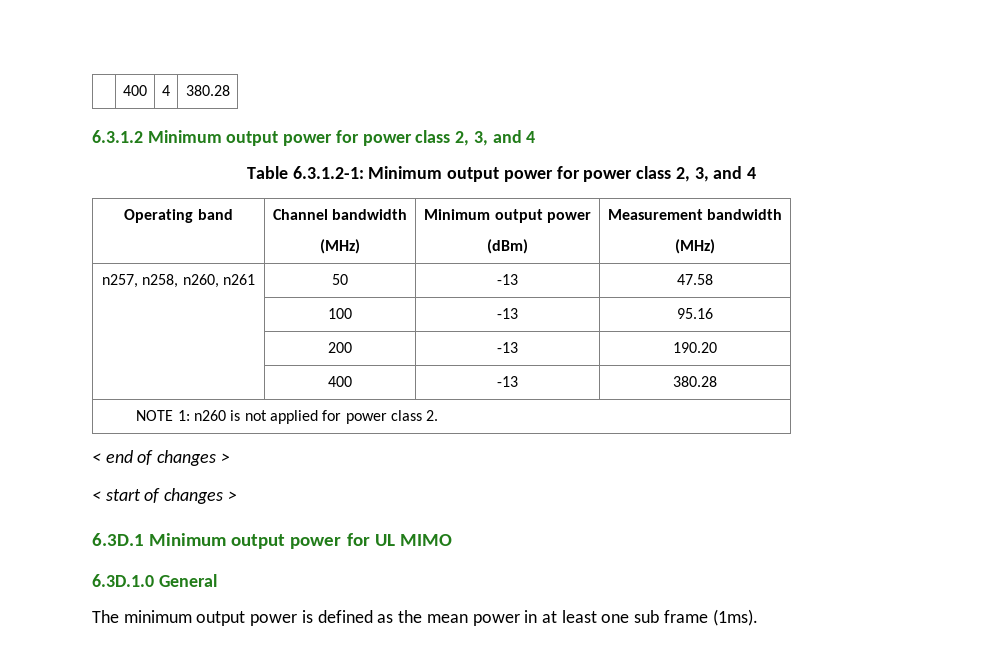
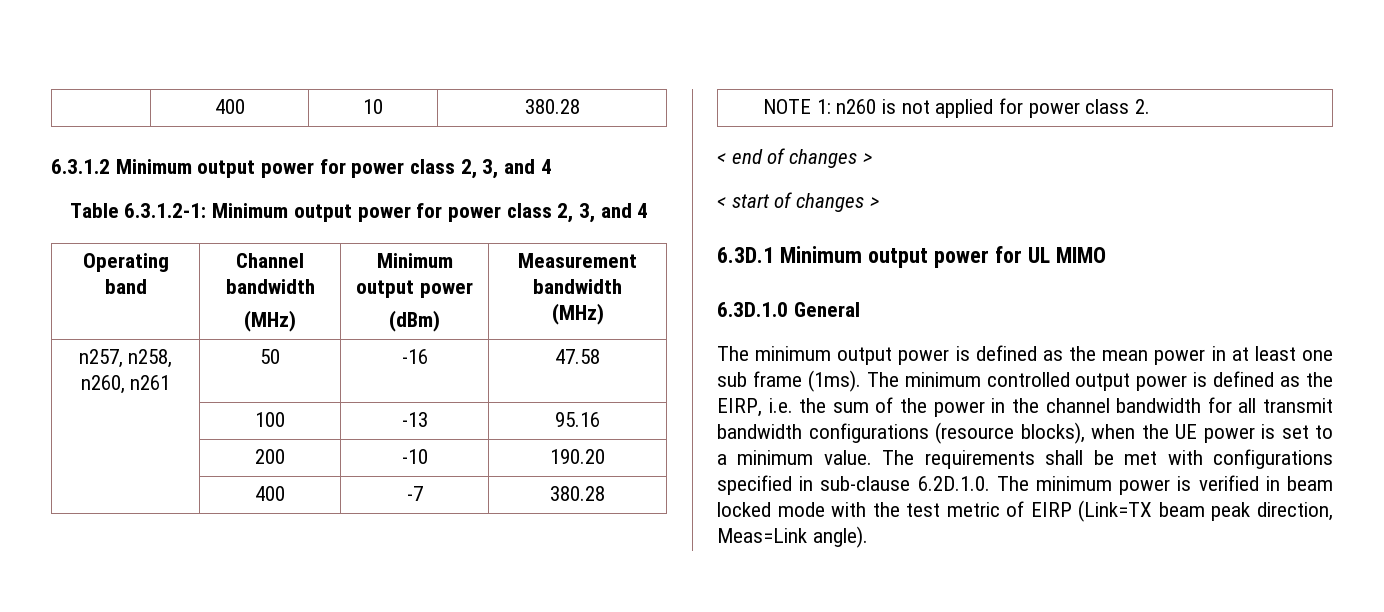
[123,85,147,96] [162,85,170,96] | 400 | 4 -> [214,99,245,114] [363,99,383,114] | 400 | 10
[497,274,518,285] -13 -> [401,349,428,364] -16
[497,342,518,353] -13 -> [401,449,428,464] -10
[497,376,518,387] -13 -> [406,486,423,501] -7
(758, 617) none -> [866,371,1333,391] [717,397,1333,417] [717,422,1333,444] [717,449,1333,469] [717,475,1333,495] [717,500,1333,522] [717,526,868,548] The minimum controlled output power is defined as the EIRP, i.e. the sum of the power in the channel bandwidth for all transmit bandwidth configurations (resource blocks), when the UE power is set to a minimum value. The requirements shall be met with configurations specified in sub-clause 6.2D.1.0. The minimum power is verified in beam locked mode with the test metric of EIRP (Link=TX beam peak direction, Meas=Link angle).

